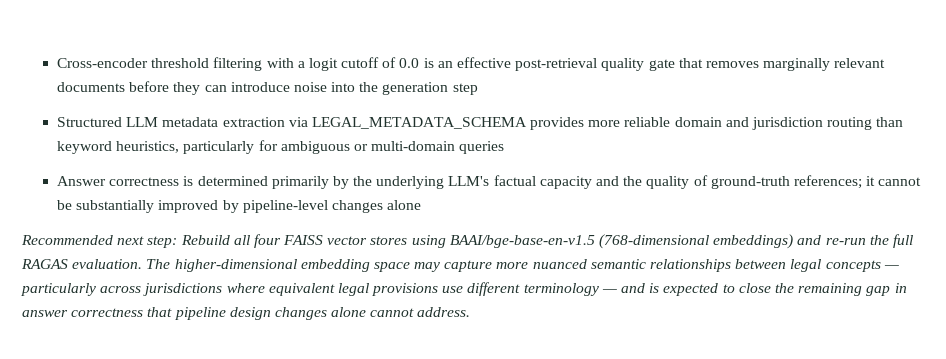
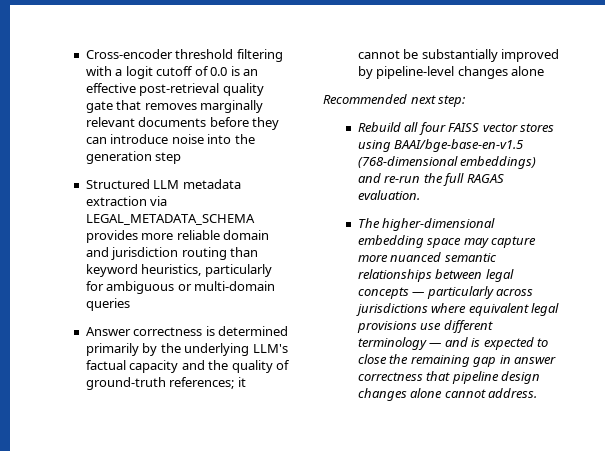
(178, 242) none -> (466, 101) //
(143, 264) none -> (420, 195) //

